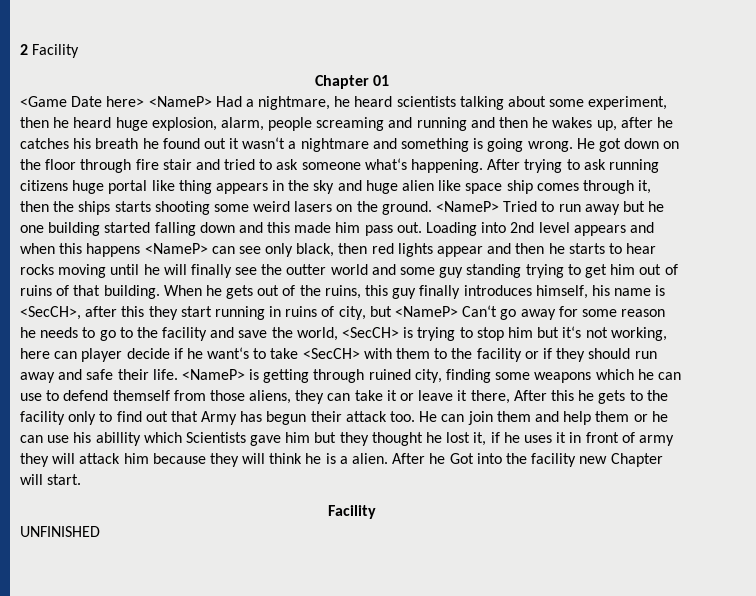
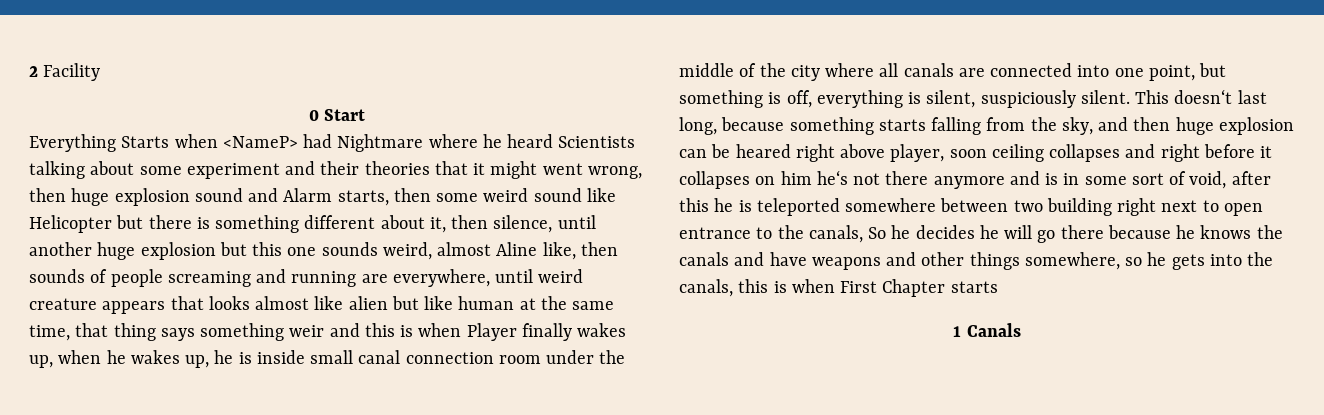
[314,75,390,89] [20,96,456,110] Chapter 01 // <Game Date here> <NameP> Had a nightmare, he heard scientists -> [308,109,366,121] [29,134,636,152] 0 Start // Everything Starts when <NameP> had Nightmare where he heard Scientists
[588,96,668,110] [20,117,673,131] [20,137,680,152] [20,158,659,173] [20,180,652,194] [20,201,665,215] [20,222,654,236] [20,243,657,257] [20,264,678,278] [20,285,666,299] [20,305,666,320] [20,326,667,341] [20,347,657,362] [20,369,681,383] [20,390,668,404] [20,411,668,425] [20,432,674,446] [20,453,663,467] [20,474,82,485] [328,505,376,519] [20,526,100,537] experiment, then he heard huge explosion, alarm, people screaming and running and then he wakes up, after he catches his breath he found out it wasn‘t a nightmare and something is going wrong. He got down on the floor through fire stair and tried to ask someone what‘s happening. After trying to ask running citizens huge portal like thing appears in the sky and huge alien like space ship comes through it, then the ships starts shooting some weird lasers on the ground. <NameP> Tried to run away but he one building started falling down and this made him pass out. Loading into 2nd level appears and when this happens <NameP> can see only black, then red lights appear and then he starts to hear rocks moving until he will finally see the outter world and some guy standing trying to get him out of ruins of that building. When he gets out of the ruins, this guy finally introduces himself, his name is <SecCH>, after this they start running in ruins of city, but <NameP> Can‘t go away for some reason he needs to go to the facility and save the world, <SecCH> is trying to stop him but it‘s not working, here can player decide if he want‘s to take <SecCH> with them to the facility or if they should run away and safe their life. <NameP> is getting through ruined city, finding some weapons which he can use to defend themself from those aliens, they can take it or leave it there, After this he gets to the facility only to find out that Army has begun their attack too. He can join them and help them or he can use his abillity which Scientists gave him but they thought he lost it, if he uses it in front of army they will attack him because they will think he is a alien. After he Got into the facility new Chapter will start. // Facility // UNFINISHED -> [186,161,642,179] [29,188,616,206] [29,215,596,233] [29,242,618,260] [29,269,584,287] [29,296,615,314] [29,323,627,341] [29,350,626,368] [679,63,1227,81] [679,89,1267,108] [679,117,1294,135] [679,144,1273,162] [679,170,1271,189] [679,198,1263,216] [679,225,1283,243] [679,252,1274,270] [679,279,998,297] [953,323,1021,337] experiment and their theories that it might went wrong, then huge explosion sound and Alarm starts, then some weird sound like Helicopter but there is something different about it, then silence, until another huge explosion but this one sounds weird, almost Aline like, then sounds of people screaming and running are everywhere, until weird creature appears that looks almost like alien but like human at the same time, that thing says something weir and this is when Player finally wakes up, when he wakes up, he is inside small canal connection room under the middle of the city where all canals are connected into one point, but something is off, everything is silent, suspiciously silent. This doesn‘t last long, because something starts falling from the sky, and then huge explosion can be heared right above player, soon ceiling collapses and right before it collapses on him he‘s not there anymore and is in some sort of void, after this he is teleported somewhere between two building right next to open entrance to the canals, So he decides he will go there because he knows the canals and have weapons and other things somewhere, so he gets into the canals, this is when First Chapter starts // 1 Canals

